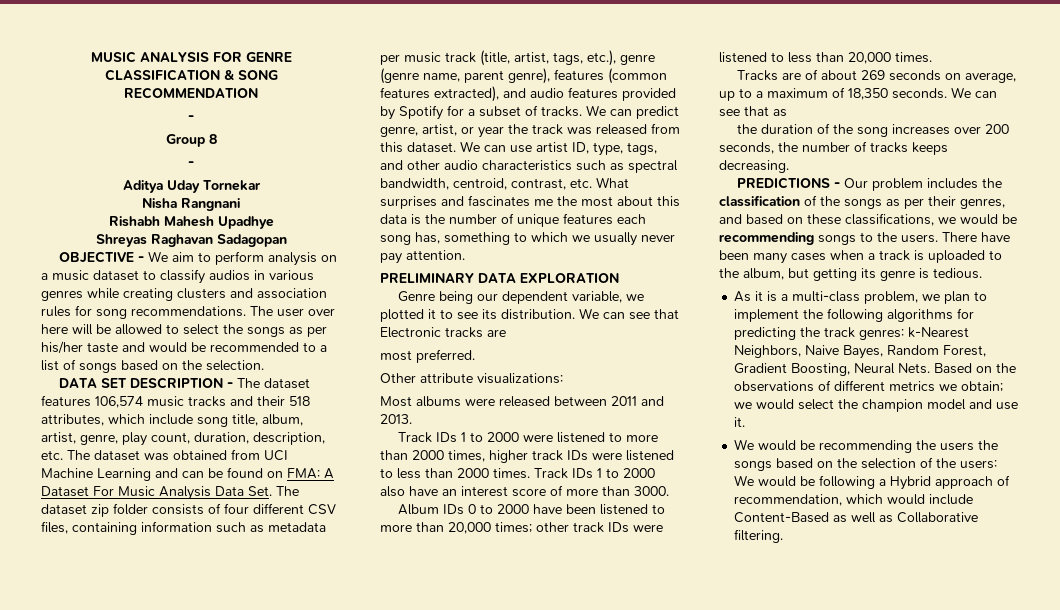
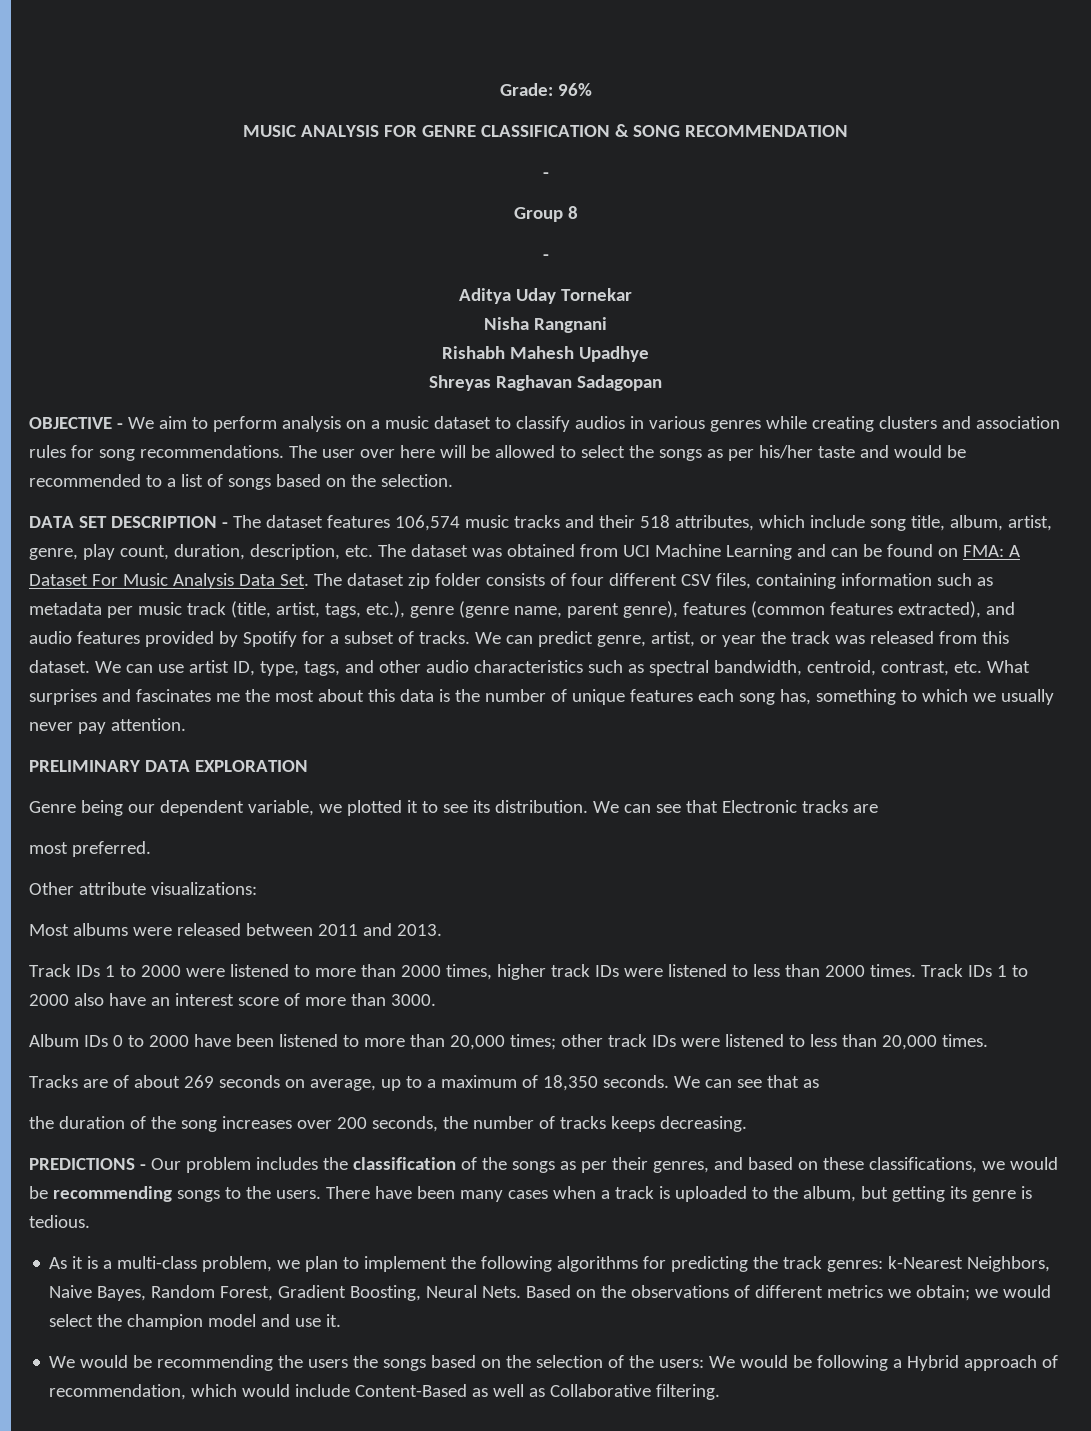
(90, 57) none -> [499,83,592,96] Grade: 96% //

